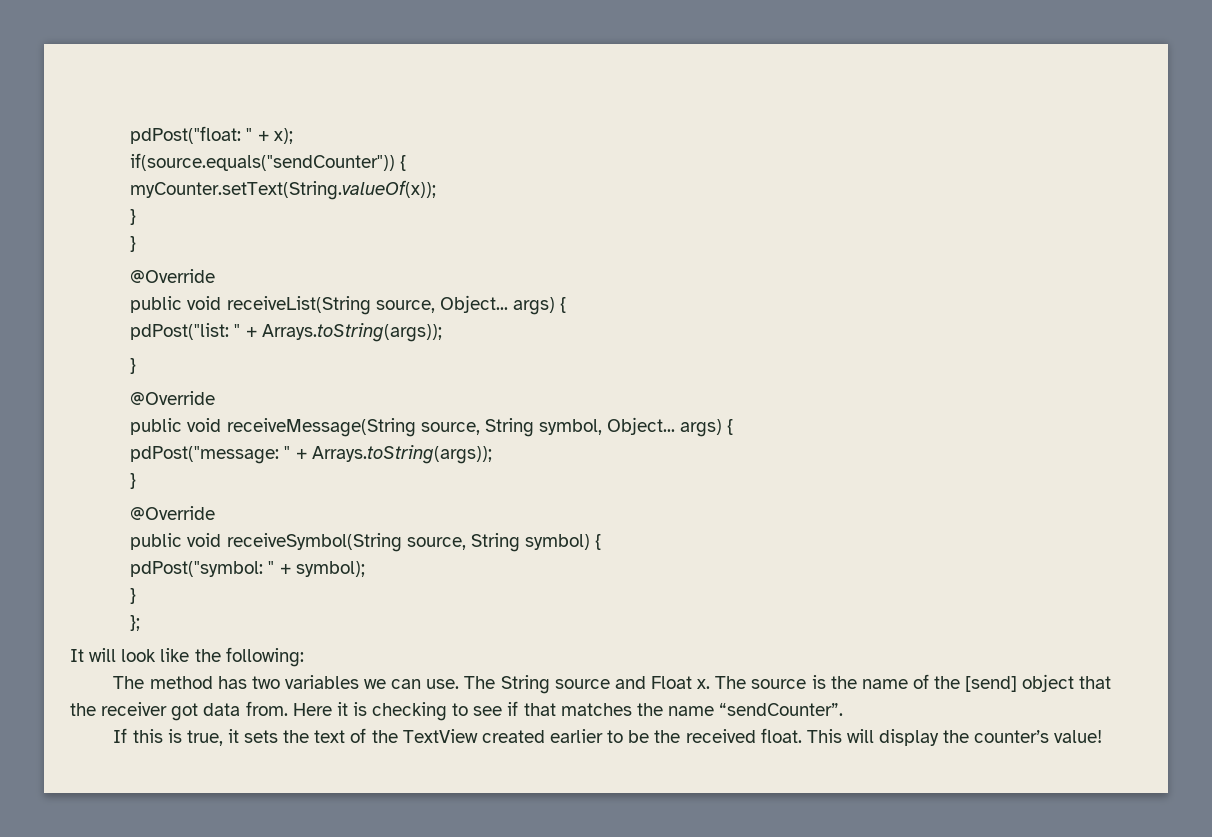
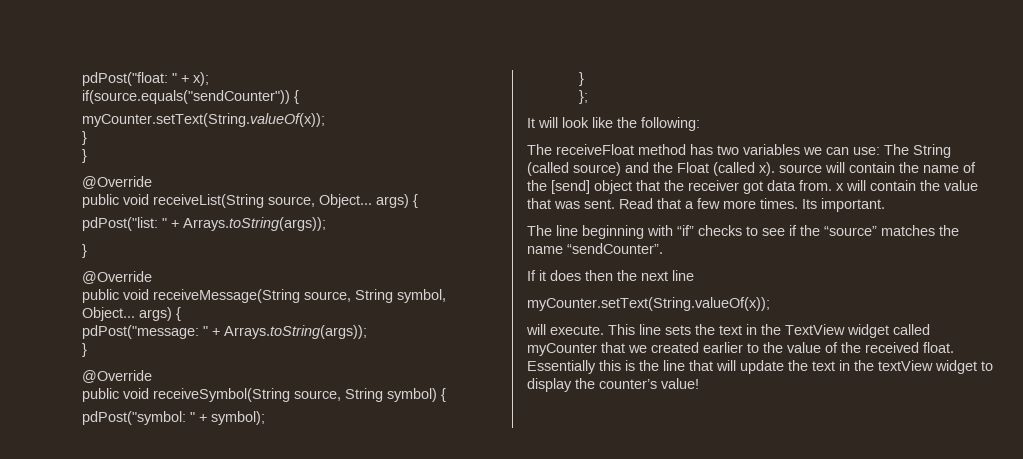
(145, 682) none -> [556,144,634,155] receiveFloat
[426,679,460,689] use. -> [853,147,880,155] use:
[554,675,826,689] source and Float x. The source is -> [527,162,895,176] (called source) and the Float (called x). source will contain
[292,702,448,721] Here it is checking -> [836,180,978,191] [527,198,885,212] [527,225,742,239] x will contain the value that was sent. Read that a few more times. Its important. // The line beginning with “if” checks
[523,703,556,716] that -> [800,225,877,236] the “source”
[132,729,239,746] this is true, it -> [539,270,694,281] [527,297,770,311] [526,324,661,335] it does then the next line // myCounter.setText(String.valueOf(x)); // will execute. This line
[350,728,367,743] of -> [746,324,757,335] in
[481,728,874,743] created earlier to be the received float. This will -> [847,324,930,338] [527,342,954,356] [527,360,993,374] widget called myCounter that we created earlier to the value of the received float. Essentially this is the line that will update the text in the textView widget to

